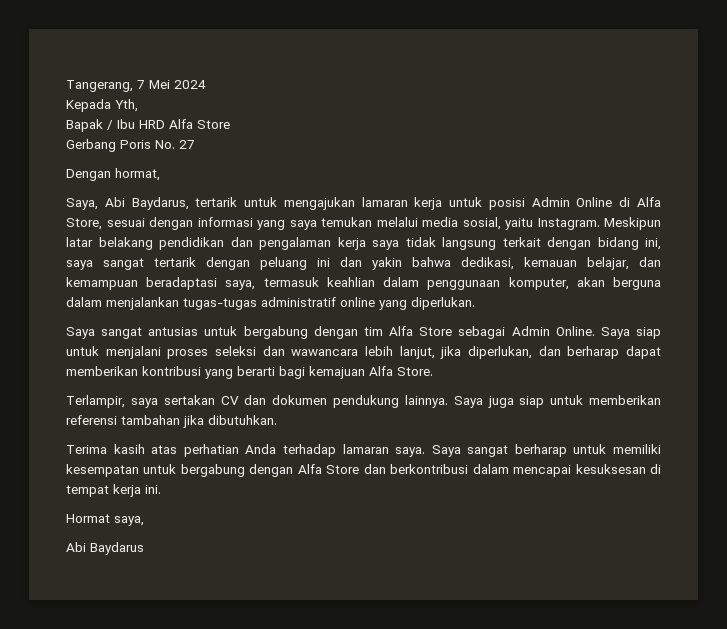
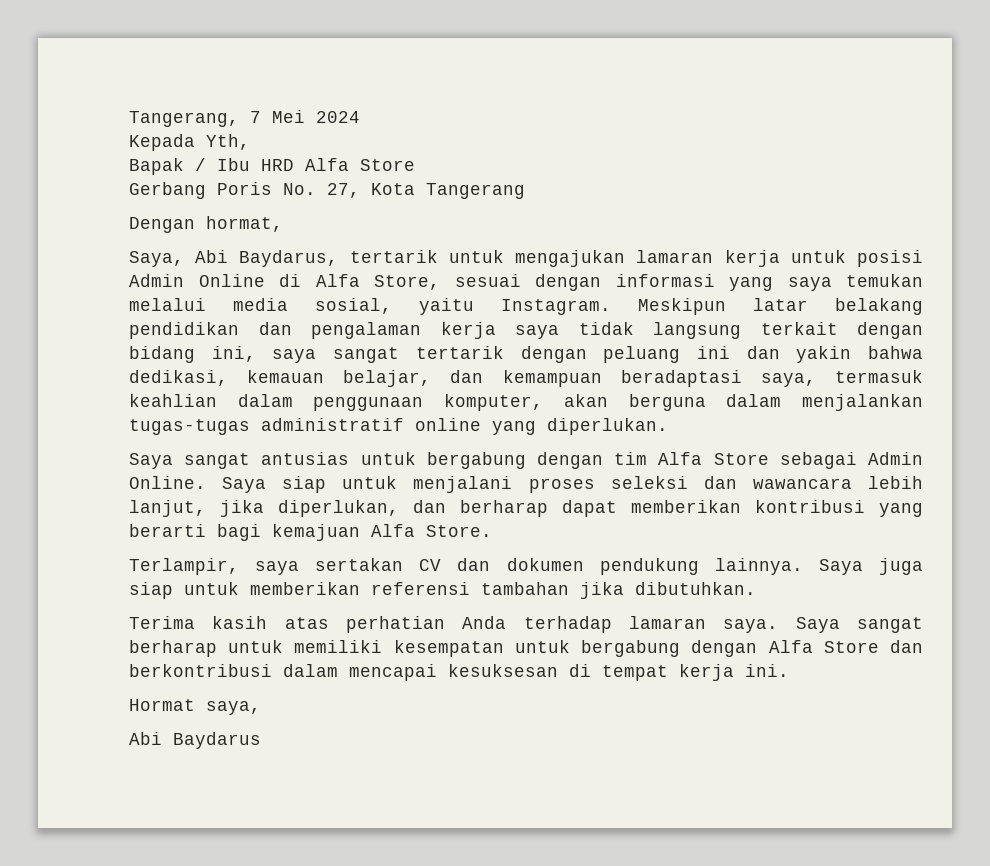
[179,140,195,149] 27 -> [327,183,525,199] 27, Kota Tangerang

